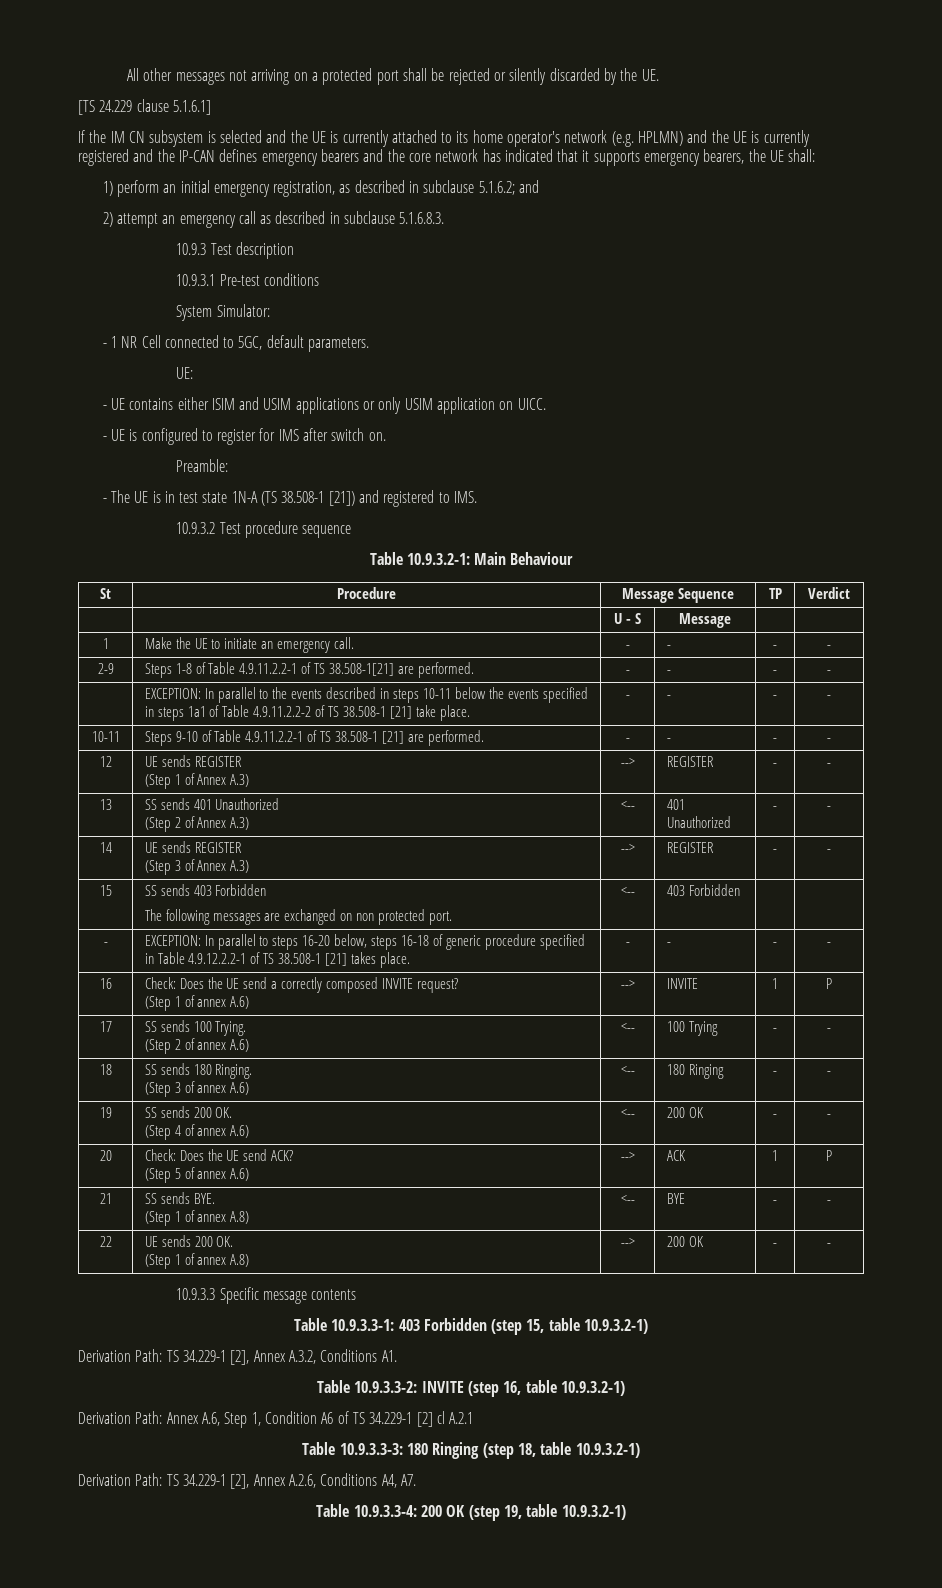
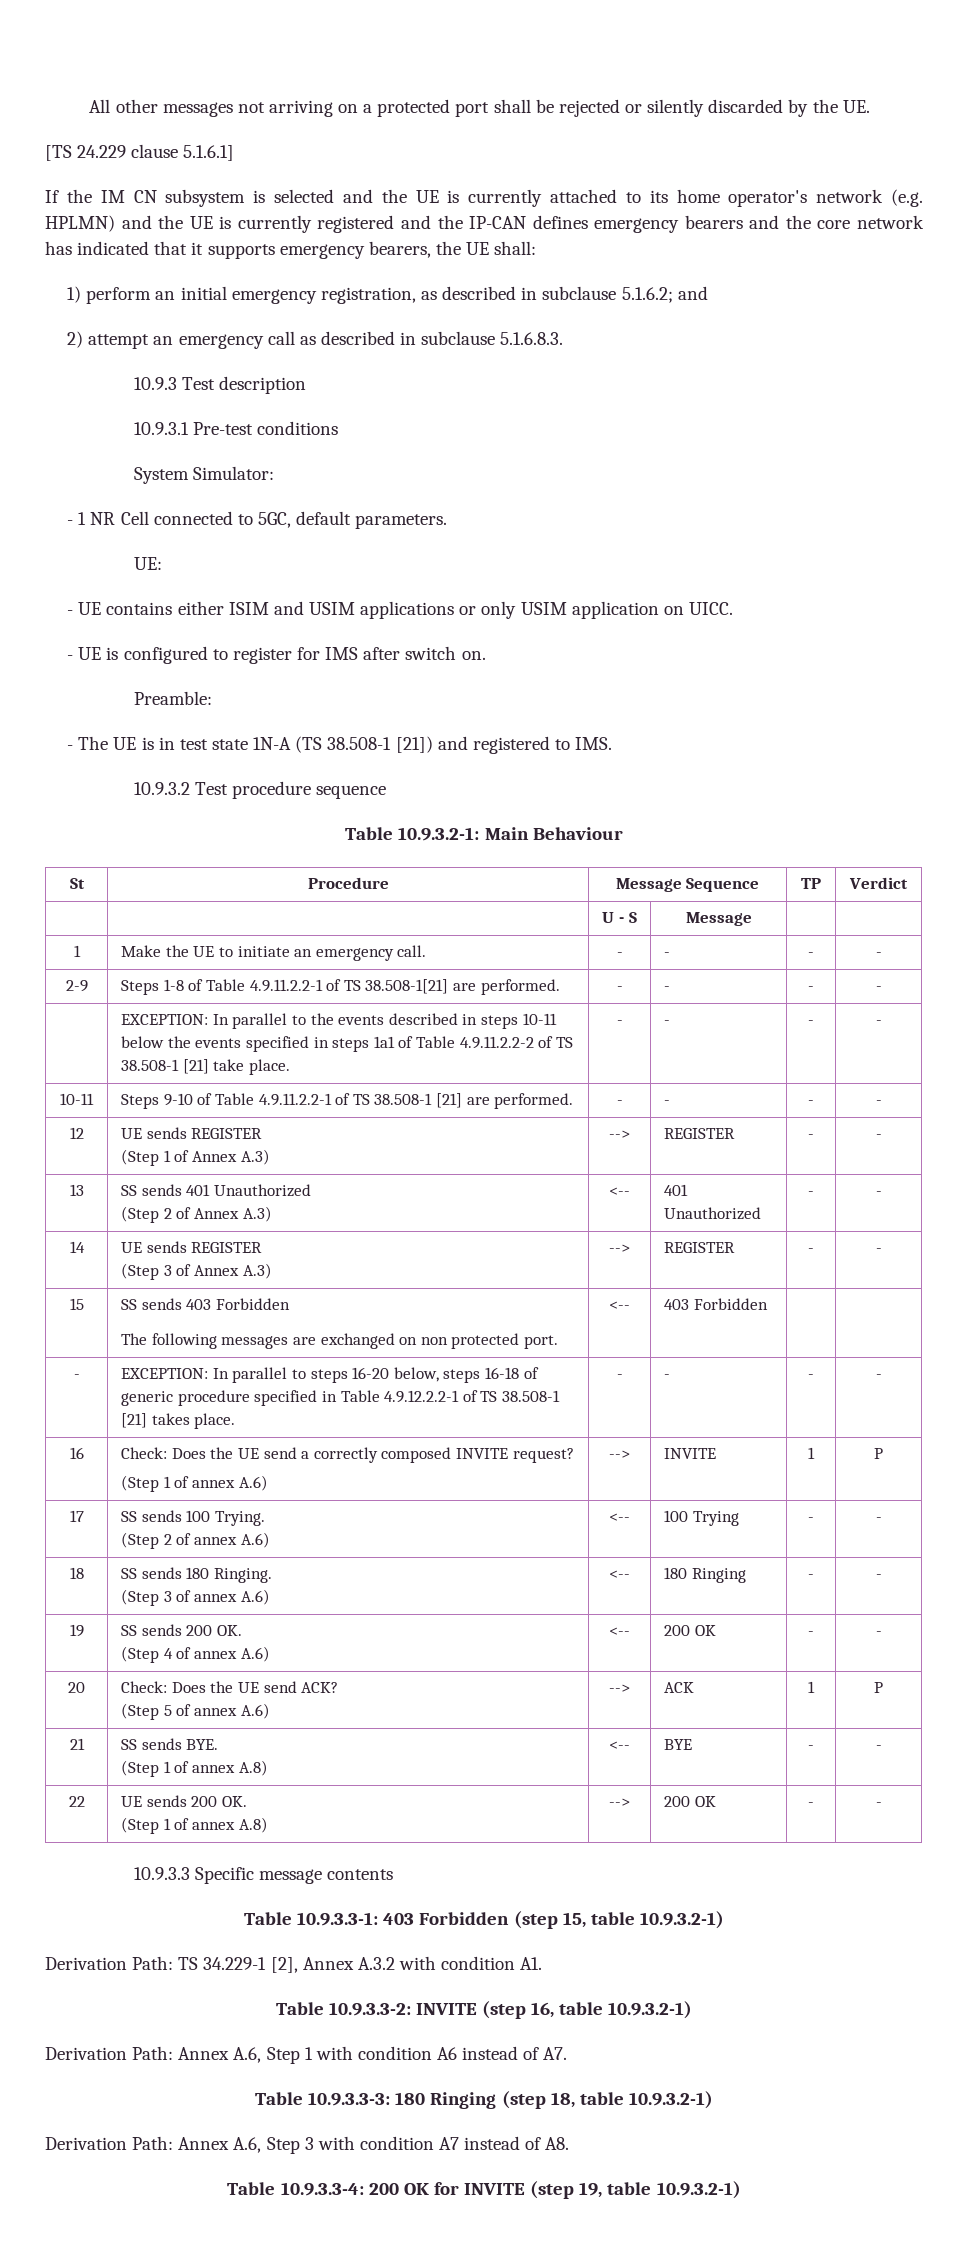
[288,1349,378,1364] A.3.2, Conditions -> [357,1956,516,1970] A.3.2 with condition
[251,1411,474,1427] 1, Condition A6 of TS 34.229-1 [2] cl A.2.1 -> [304,2046,568,2060] 1 with condition A6 instead of A7.
[166,1473,416,1489] TS 34.229-1 [2], Annex A.2.6, Conditions A4, A7. -> [178,2136,570,2154] Annex A.6, Step 3 with condition A7 instead of A8.
(466, 1511) none -> [433,2182,526,2195] for INVITE

